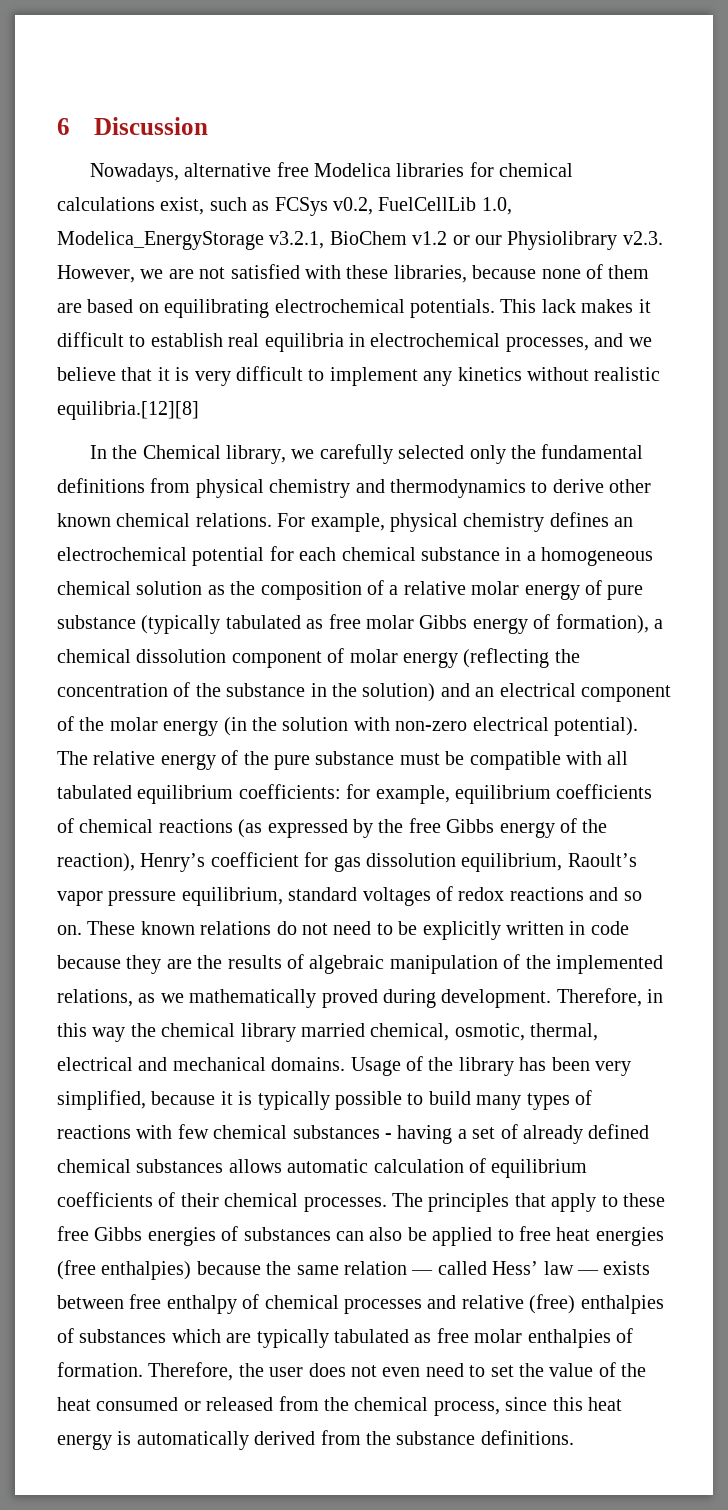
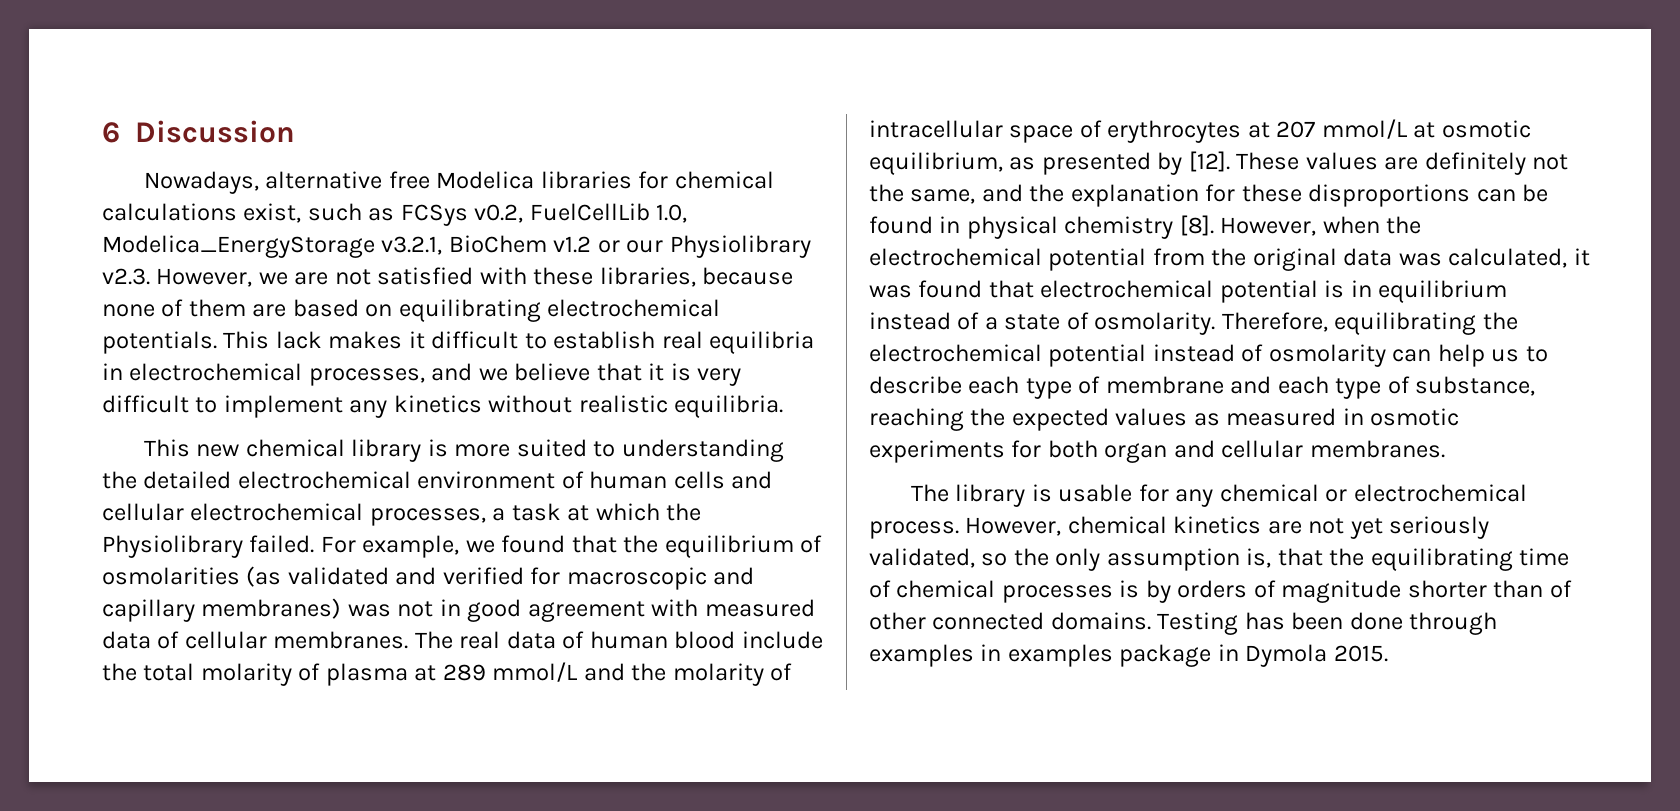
[57,401,199,420] [89,444,644,464] [57,478,652,498] [57,512,634,532] [57,546,654,566] [57,580,644,600] [57,614,663,634] [57,648,580,668] [57,682,671,702] [57,716,638,736] [57,750,629,770] [57,784,653,804] [57,818,608,838] [57,852,637,872] [57,886,642,906] [57,921,629,940] [57,954,663,974] [57,988,664,1008] [57,1023,599,1042] [57,1056,631,1076] [57,1090,592,1110] [57,1124,650,1144] [57,1158,588,1178] [57,1192,665,1212] [57,1226,664,1246] [57,1260,651,1280] [57,1294,664,1314] [57,1328,633,1348] [57,1362,647,1381] [57,1396,622,1416] [57,1430,574,1450] equilibria.[12][8] // In the Chemical library, we carefully selected only the fundamental definitions from physical chemistry and thermodynamics to derive other known chemical relations. For example, physical chemistry defines an electrochemical potential for each chemical substance in a homogeneous chemical solution as the composition of a relative molar energy of pure substance (typically tabulated as free molar Gibbs energy of formation), a chemical dissolution component of molar energy (reflecting the concentration of the substance in the solution) and an electrical component of the molar energy (in the solution with non-zero electrical potential). The relative energy of the pure substance must be compatible with all tabulated equilibrium coefficients: for example, equilibrium coefficients of chemical reactions (as expressed by the free Gibbs energy of the reaction), Henry’s coefficient for gas dissolution equilibrium, Raoult’s vapor pressure equilibrium, standard voltages of redox reactions and so on. These known relations do not need to be explicitly written in code because they are the results of algebraic manipulation of the implemented relations, as we mathematically proved during development. Therefore, in this way the chemical library married chemical, osmotic, thermal, electrical and mechanical domains. Usage of the library has been very simplified, because it is typically possible to build many types of reactions with few chemical substances - having a set of already defined chemical substances allows automatic calculation of equilibrium coefficients of their chemical processes. The principles that apply to these free Gibbs energies of substances can also be applied to free heat energies (free enthalpies) because the same relation — called Hess’ law — exists between free enthalpy of chemical processes and relative (free) enthalpies of substances which are typically tabulated as free molar enthalpies of formation. Therefore, the user does not even need to set the value of the heat consumed or released from the chemical process, since this heat energy is automatically derived from the substance definitions. -> [674,395,784,418] [143,439,784,462] [102,471,773,489] [102,503,702,526] [102,535,823,558] [102,566,755,590] [102,598,815,622] [102,631,823,649] [102,662,793,686] [869,119,1531,143] [869,151,1569,175] [869,184,1549,207] [869,215,1422,239] [869,248,1590,271] [869,280,1508,303] [869,312,1518,335] [869,344,1548,367] [869,376,1536,399] [869,408,1460,431] [869,440,1445,463] [910,484,1527,507] [869,516,1490,539] [869,548,1570,571] [869,580,1572,603] [869,612,1498,635] [869,644,1388,667] equilibria. // This new chemical library is more suited to understanding the detailed electrochemical environment of human cells and cellular electrochemical processes, a task at which the Physiolibrary failed. For example, we found that the equilibrium of osmolarities (as validated and verified for macroscopic and capillary membranes) was not in good agreement with measured data of cellular membranes. The real data of human blood include the total molarity of plasma at 289 mmol/L and the molarity of intracellular space of erythrocytes at 207 mmol/L at osmotic equilibrium, as presented by [12]. These values are definitely not the same, and the explanation for these disproportions can be found in physical chemistry [8]. However, when the electrochemical potential from the original data was calculated, it was found that electrochemical potential is in equilibrium instead of a state of osmolarity. Therefore, equilibrating the electrochemical potential instead of osmolarity can help us to describe each type of membrane and each type of substance, reaching the expected values as measured in osmotic experiments for both organ and cellular membranes. // The library is usable for any chemical or electrochemical process. However, chemical kinetics are not yet seriously validated, so the only assumption is, that the equilibrating time of chemical processes is by orders of magnitude shorter than of other connected domains. Testing has been done through examples in examples package in Dymola 2015.

